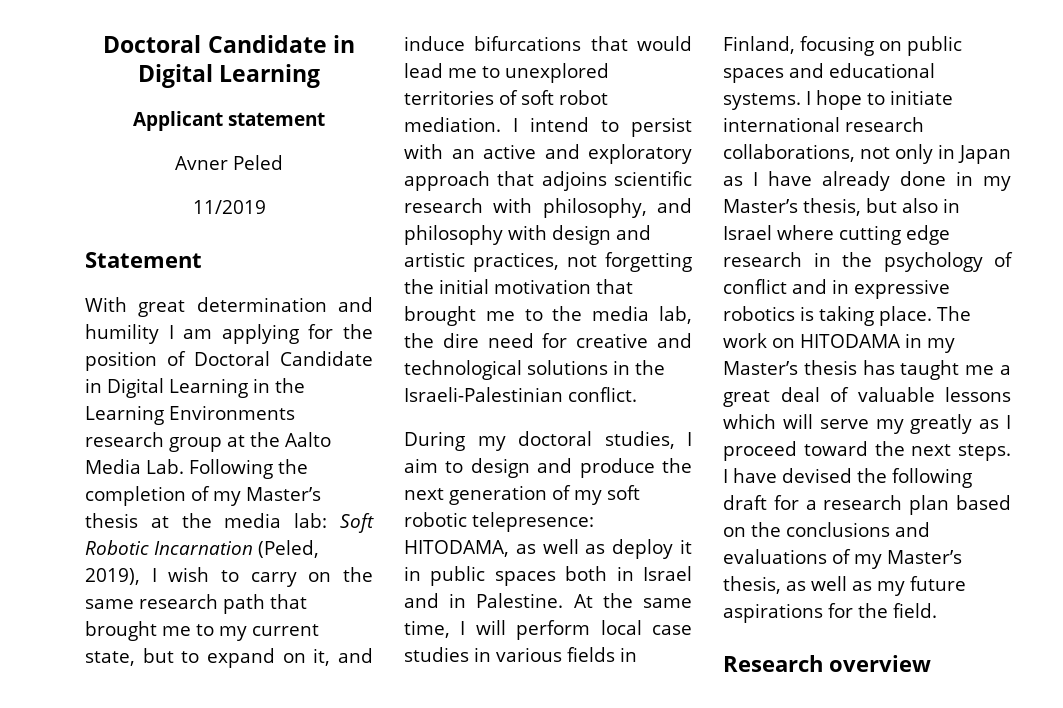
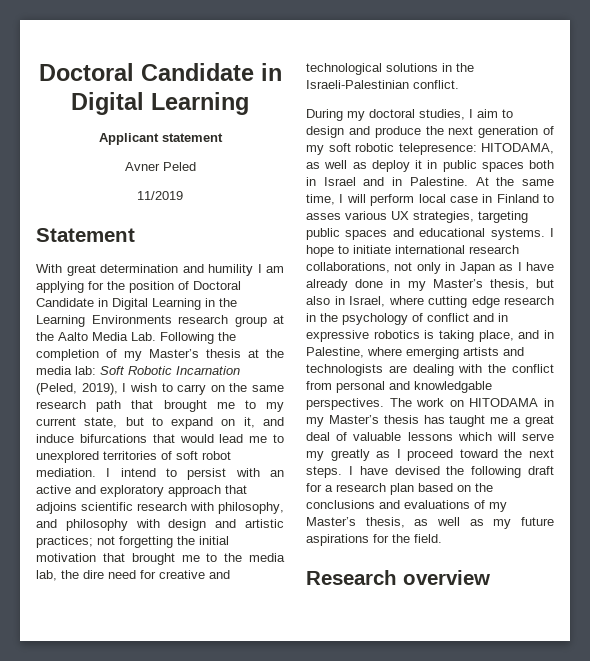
[473,252,559,272] practices, -> [36,536,93,548] practices;
[404,647,637,662] [723,36,902,56] studies in various fields in Finland, focusing on -> [482,194,554,203] [306,211,528,223] in Finland to asses various UX strategies, targeting
[723,225,772,240] Israel -> [349,296,385,307] Israel,
[879,306,932,326] place. -> [478,330,554,342] [306,347,524,359] [306,364,554,376] [306,381,492,393] [306,398,384,410] place, and in Palestine, where emerging artists and technologists are dealing with the conflict from personal and knowledgable perspectives.

